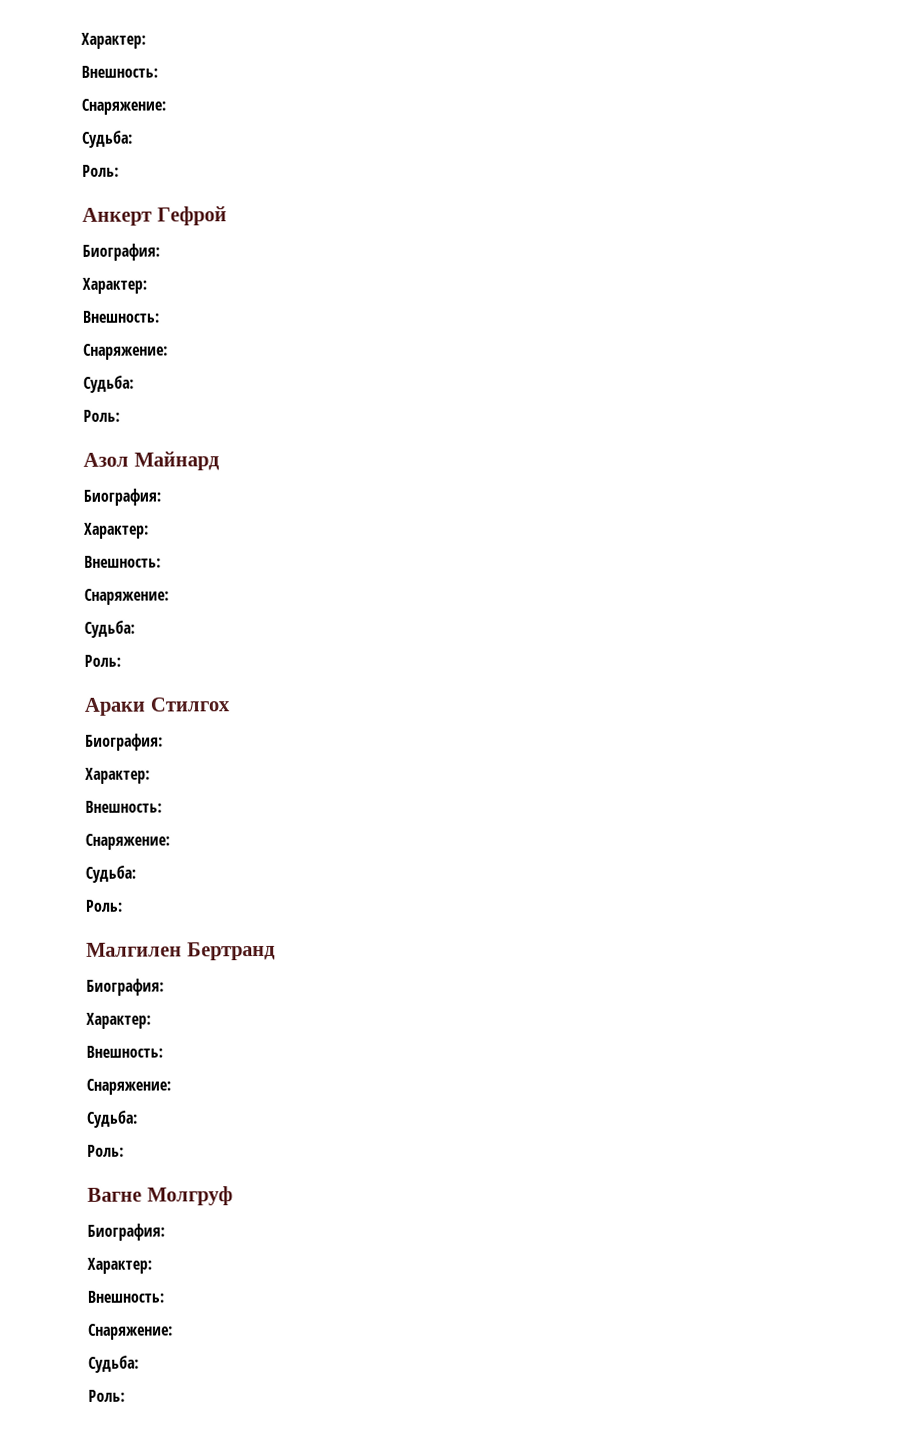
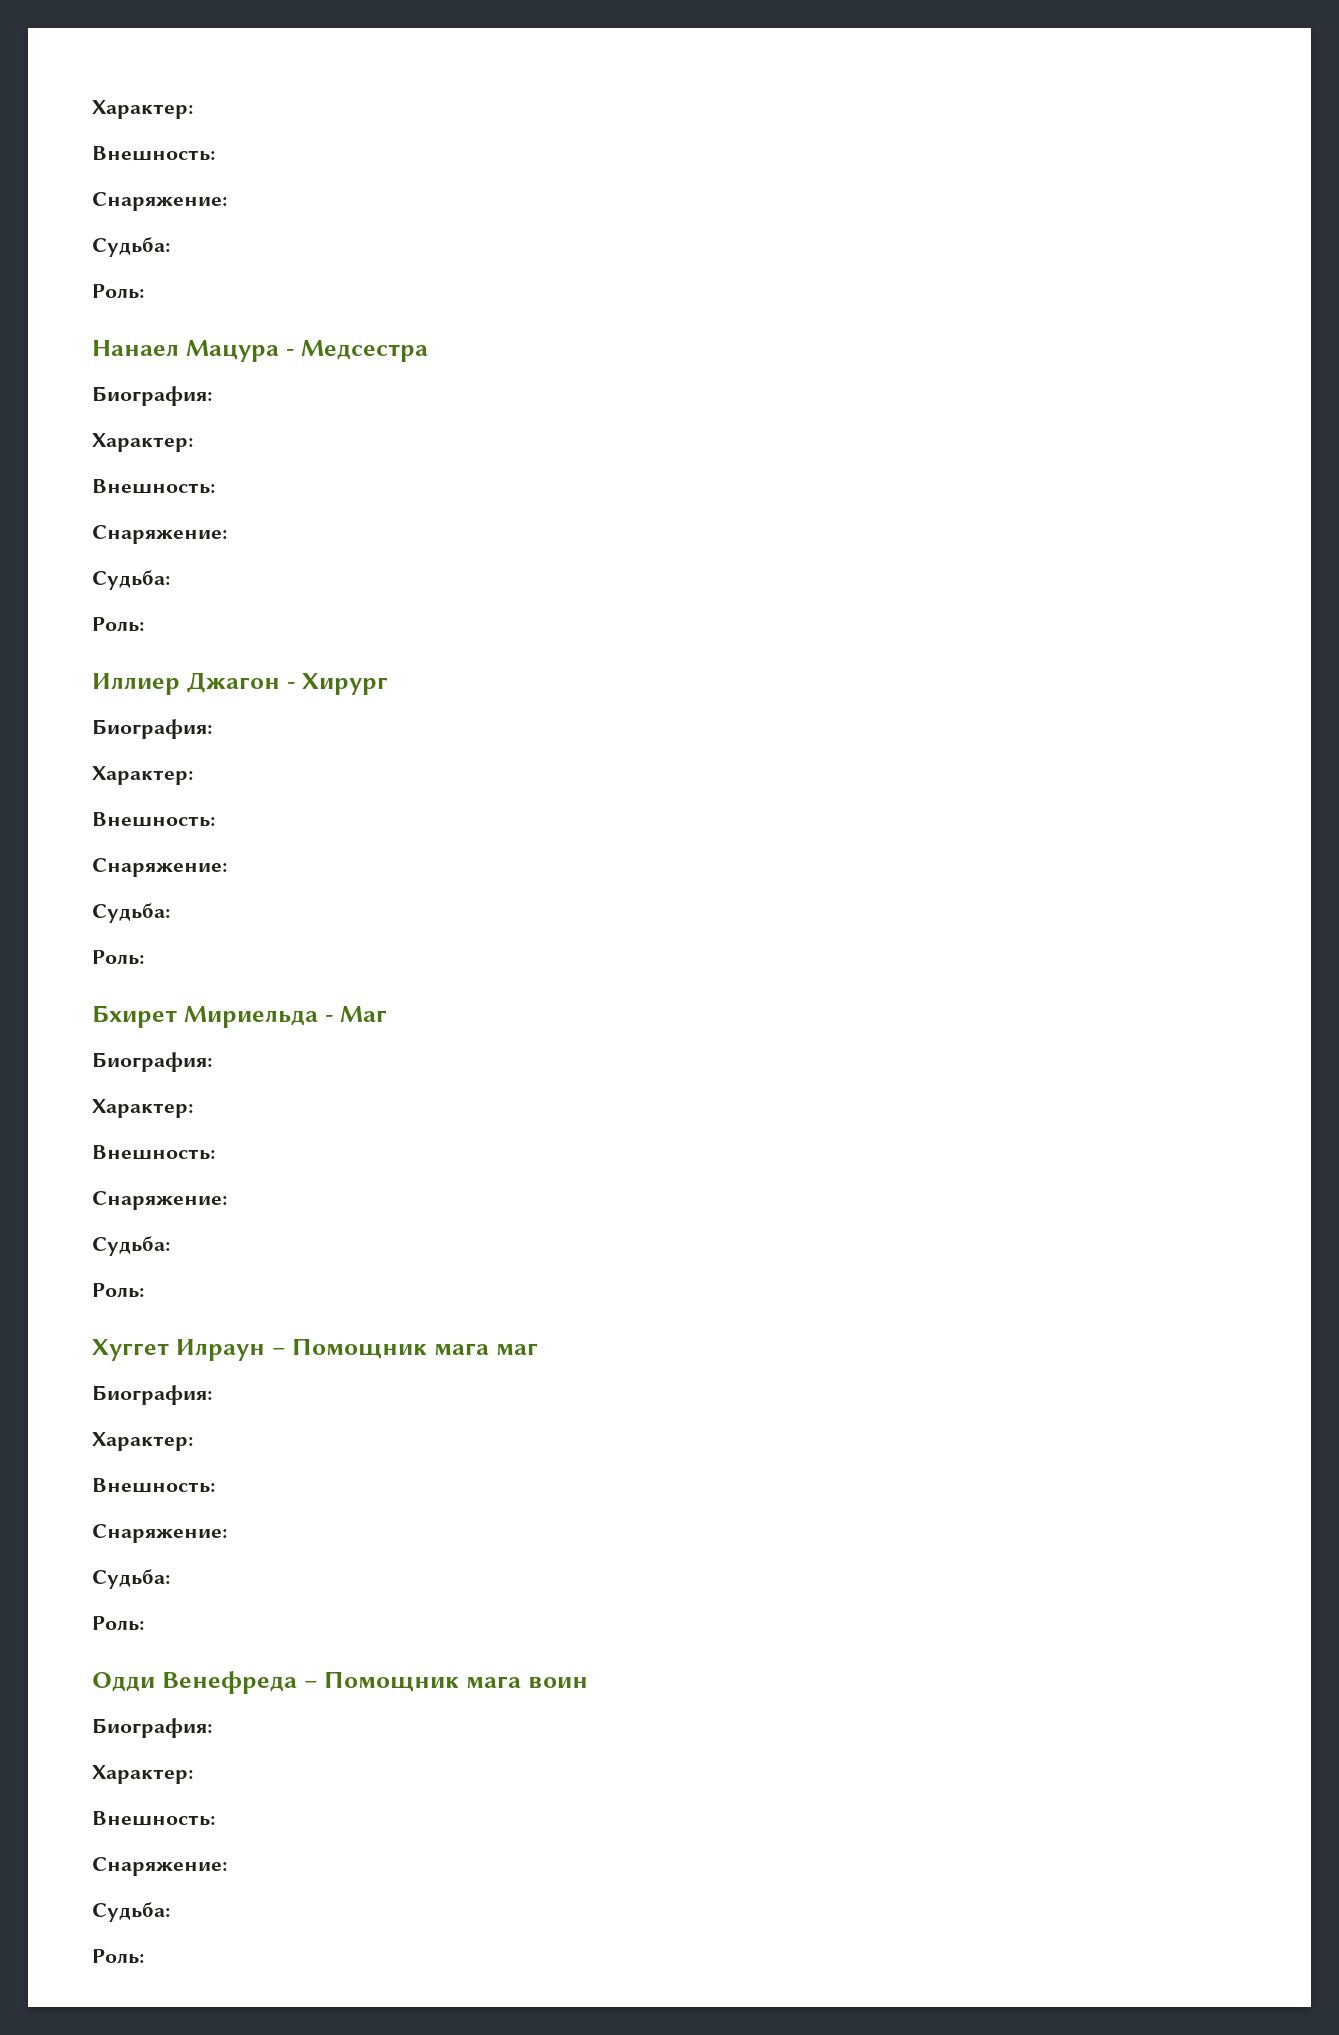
[81,32,146,49] [81,65,158,78] [81,98,166,115] [82,130,133,148] [82,164,119,177] [82,206,227,226] [82,243,160,261] [82,277,147,294] [82,310,160,323] [83,343,168,360] [83,375,134,393] [83,409,120,422] [83,451,220,471] [83,488,161,506] [84,522,149,539] [84,555,161,568] [84,588,169,605] [84,620,135,638] [84,654,121,667] [84,697,230,716] [85,733,163,751] [85,767,150,784] [85,800,162,813] [85,833,170,850] [85,865,136,883] [85,899,122,912] [86,941,276,961] [86,978,164,996] [86,1012,151,1029] [86,1045,163,1058] [86,1078,171,1095] [86,1110,138,1128] [87,1144,124,1157] [87,1186,233,1206] Характер: // Внешность: // Снаряжение: // Судьба: // Роль: // Анкерт Гефрой // Биография: // Характер: // Внешность: // Снаряжение: // Судьба: // Роль: // Азол Майнард // Биография: // Характер: // Внешность: // Снаряжение: // Судьба: // Роль: // Араки Стилгоx // Биография: // Характер: // Внешность: // Снаряжение: // Судьба: // Роль: // Малгилен Бертранд // Биография: // Характер: // Внешность: // Снаряжение: // Судьба: // Роль: // Вагне Молгруф -> [92,100,193,119] [92,146,215,161] [92,192,227,211] [92,237,170,257] [92,284,144,299] [92,340,429,362] [92,386,212,406] [92,433,193,452] [92,479,215,494] [92,525,227,544] [92,570,170,590] [92,617,144,632] [92,672,389,695] [92,719,212,739] [92,766,193,785] [92,812,215,827] [92,858,227,877] [92,903,170,923] [92,950,144,965] [92,1005,388,1028] [92,1052,212,1072] [92,1099,193,1118] [92,1145,215,1160] [92,1191,227,1210] [92,1236,170,1256] [92,1283,144,1298] [92,1338,538,1361] [92,1385,212,1405] [92,1432,193,1451] [92,1478,215,1493] [92,1524,227,1543] [92,1569,170,1589] [92,1616,144,1631] [92,1671,588,1694] Характер: // Внешность: // Снаряжение: // Судьба: // Роль: // Нанаел Мацура - Медсестра // Биография: // Характер: // Внешность: // Снаряжение: // Судьба: // Роль: // Иллиер Джагон - Хирург // Биография: // Характер: // Внешность: // Снаряжение: // Судьба: // Роль: // Бхирет Мириельда - Маг // Биография: // Характер: // Внешность: // Снаряжение: // Судьба: // Роль: // Хуггет Илраун – Помощник мага маг // Биография: // Характер: // Внешность: // Снаряжение: // Судьба: // Роль: // Одди Венефреда – Помощник мага воин

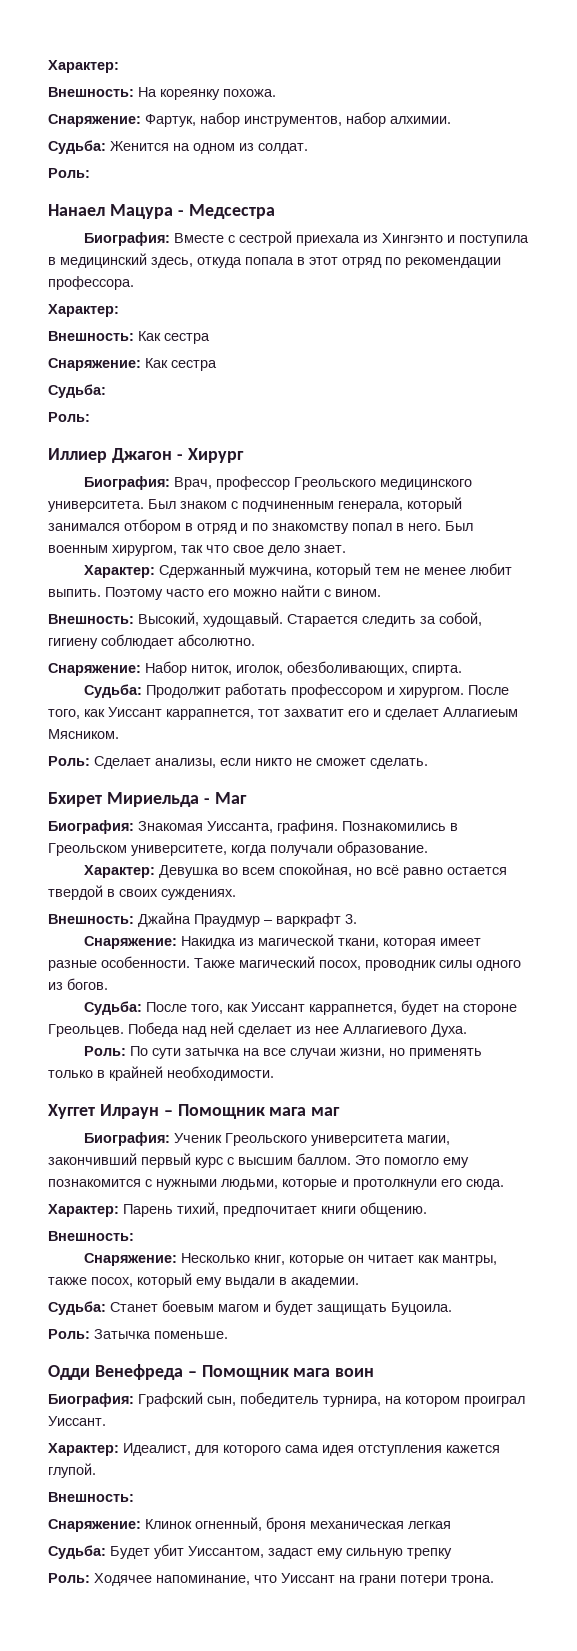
[92,100,193,119] [92,146,215,161] [92,192,227,211] [92,237,170,257] Характер: // Внешность: // Снаряжение: // Судьба: -> [48,60,119,73] [48,87,276,100] [48,112,451,127] [48,140,308,154] Характер: // Внешность: На кореянку похожа. // Снаряжение: Фартук, набор инструментов, набор алхимии. // Судьба: Женится на одном из солдат.
[92,433,193,452] [92,479,215,494] [92,525,227,544] // Характер: // Внешность: // Снаряжение: -> [173,231,529,246] [48,253,501,268] [48,276,134,290] [48,304,119,317] [48,331,210,344] [48,358,217,371] Вместе с сестрой приехала из Хингэнто и поступила в медицинский здесь, откуда попала в этот отряд по рекомендации профессора. // Характер: // Внешность: Как сестра // Снаряжение: Как сестра
[92,766,193,785] [92,812,215,827] [92,858,227,877] [92,903,170,923] [92,950,144,965] // Характер: // Внешность: // Снаряжение: // Судьба: // Роль: -> [173,476,472,490] [48,497,462,512] [48,519,473,534] [48,545,346,556] [83,563,512,578] [48,585,381,600] [48,612,482,627] [48,634,255,649] [48,661,462,676] [83,683,509,698] [48,707,518,720] [48,729,119,739] [48,756,428,769] Врач, профессор Греольского медицинского университета. Был знаком с подчиненным генерала, который занимался отбором в отряд и по знакомству попал в него. Был военным хирургом, так что свое дело знает. // Характер: Сдержанный мужчина, который тем не менее любит выпить. Поэтому часто его можно найти с вином. // Внешность: Высокий, худощавый. Старается следить за собой, гигиену соблюдает абсолютно. // Снаряжение: Набор ниток, иголок, обезболивающих, спирта. // Судьба: Продолжит работать профессором и хирургом. После того, как Уиссант каррапнется, тот захватит его и сделает Аллагиеым Мясником. // Роль: Сделает анализы, если никто не сможет сделать.
[92,1099,193,1118] [92,1145,215,1160] [92,1191,227,1210] [92,1236,170,1256] [92,1283,144,1298] // Характер: // Внешность: // Снаряжение: // Судьба: // Роль: -> [138,820,458,834] [48,841,428,856] [83,863,507,878] [48,885,236,900] [48,912,357,927] [83,934,481,949] [48,956,521,971] [48,978,108,990] [83,1000,517,1015] [48,1022,467,1037] [83,1046,482,1059] [48,1066,274,1081] Знакомая Уиссанта, графиня. Познакомились в Греольском университете, когда получали образование. // Характер: Девушка во всем спокойная, но всё равно остается твердой в своих суждениях. // Внешность: Джайна Праудмур – варкрафт 3. // Снаряжение: Накидка из магической ткани, которая имеет разные особенности. Также магический посох, проводник силы одного из богов. // Судьба: После того, как Уиссант каррапнется, будет на стороне Греольцев. Победа над ней сделает из нее Аллагиевого Духа. // Роль: По сути затычка на все случаи жизни, но применять только в крайней необходимости.
[92,1432,193,1451] [92,1478,215,1493] [92,1524,227,1543] [92,1569,170,1589] [92,1616,144,1631] // Характер: // Внешность: // Снаряжение: // Судьба: // Роль: -> [173,1133,450,1146] [48,1153,469,1168] [48,1179,504,1190] [48,1202,427,1217] [48,1231,134,1241] [83,1253,497,1266] [48,1273,359,1288] [48,1300,452,1315] [48,1329,228,1339] Ученик Греольского университета магии, закончивший первый курс с высшим баллом. Это помогло ему познакомится с нужными людьми, которые и протолкнули его сюда. // Характер: Парень тихий, предпочитает книги общению. // Внешность: // Снаряжение: Несколько книг, которые он читает как мантры, также посох, который ему выдали в академии. // Судьба: Станет боевым магом и будет защищать Буцоила. // Роль: Затычка поменьше.
[92,1765,193,1784] [92,1811,215,1826] [92,1857,227,1876] [92,1902,170,1922] [92,1949,144,1964] // Характер: // Внешность: // Снаряжение: // Судьба: // Роль: -> [138,1392,525,1407] [48,1416,106,1426] [48,1443,500,1456] [48,1463,96,1478] [48,1492,134,1502] [48,1517,451,1532] [48,1544,452,1559] [48,1573,494,1586] Графский сын, победитель турнира, на котором проиграл Уиссант. // Характер: Идеалист, для которого сама идея отступления кажется глупой. // Внешность: // Снаряжение: Клинок огненный, броня механическая легкая // Судьба: Будет убит Уиссантом, задаст ему сильную трепку // Роль: Ходячее напоминание, что Уиссант на грани потери трона.

